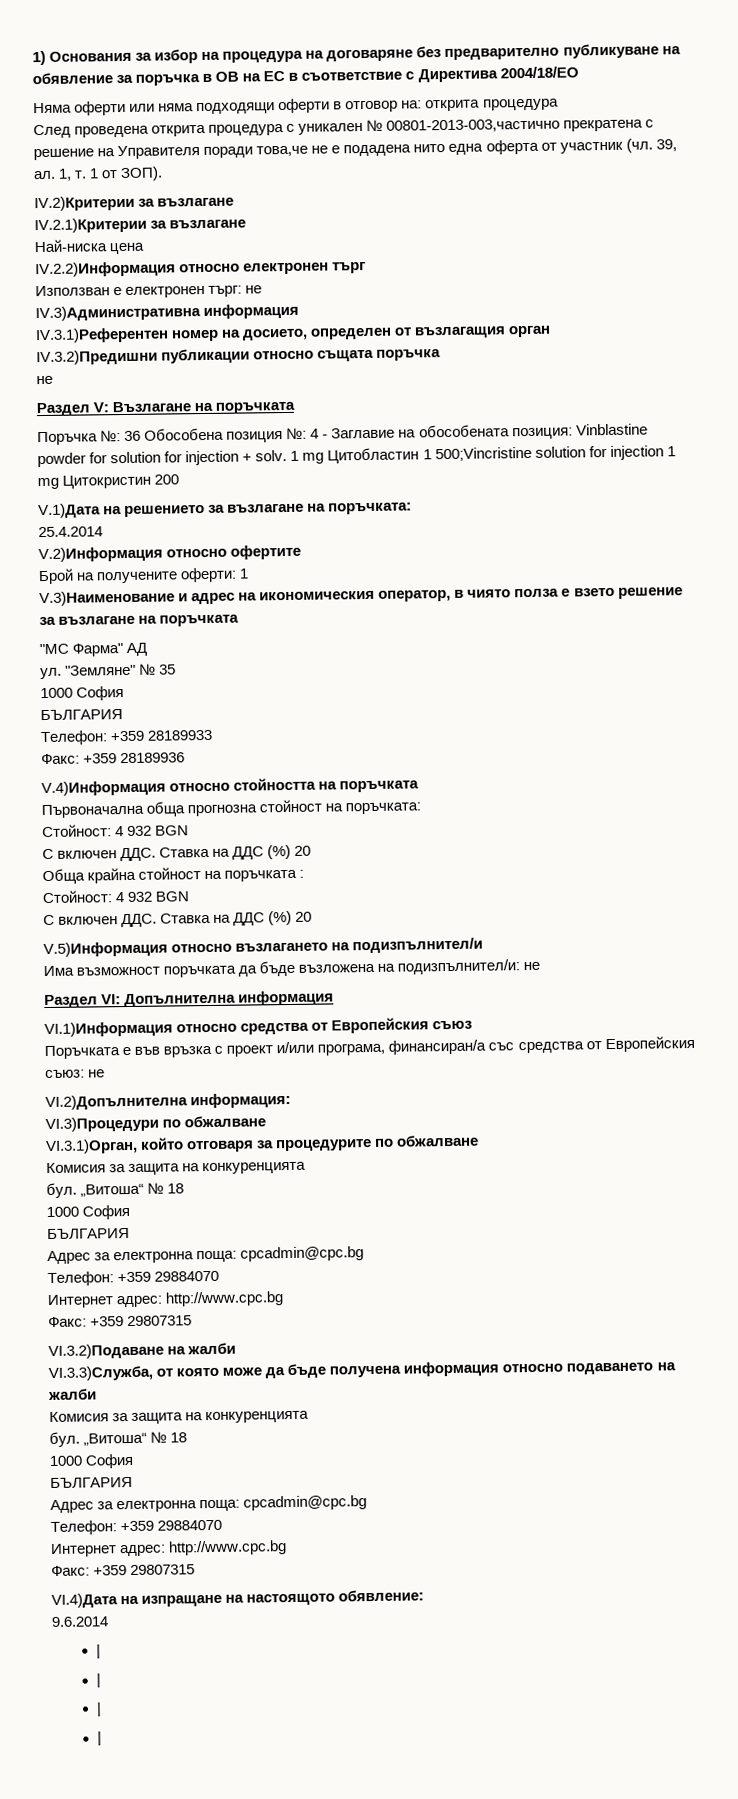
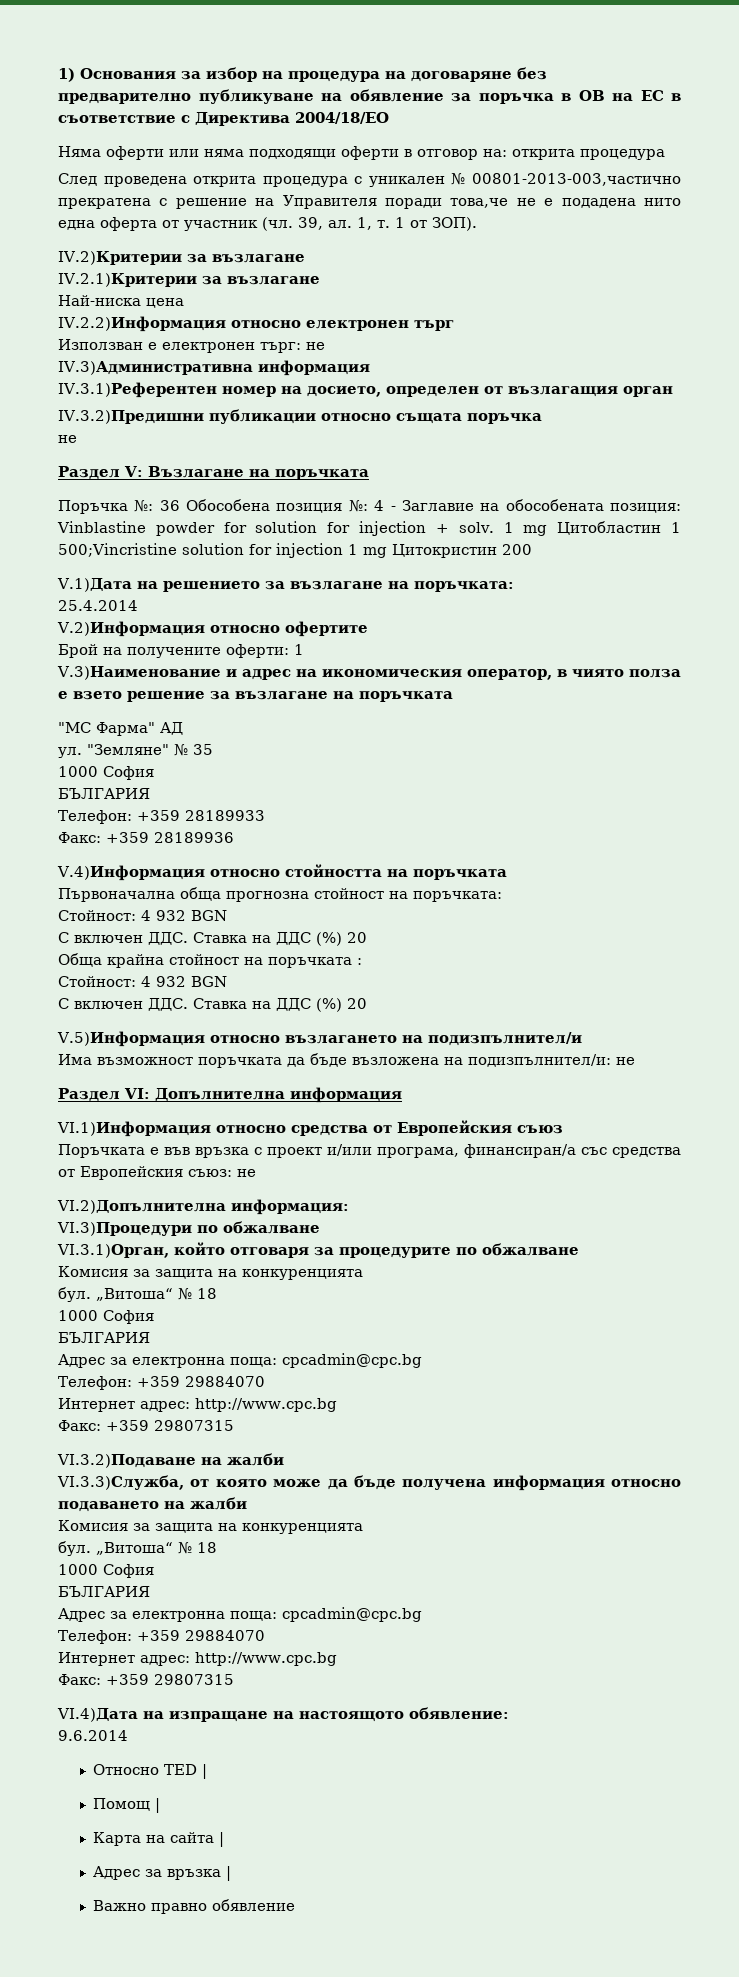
[95,1644,101,1659] [95,1673,101,1688] [95,1702,102,1717] [96,1731,102,1746] | // | // | // | -> [92,1764,207,1779] [92,1798,160,1813] [92,1832,224,1847] [92,1866,231,1881] [92,1899,295,1914] Относно TED | // Помощ | // Карта на сайта | // Адрес за връзка | // Важно правно обявление

